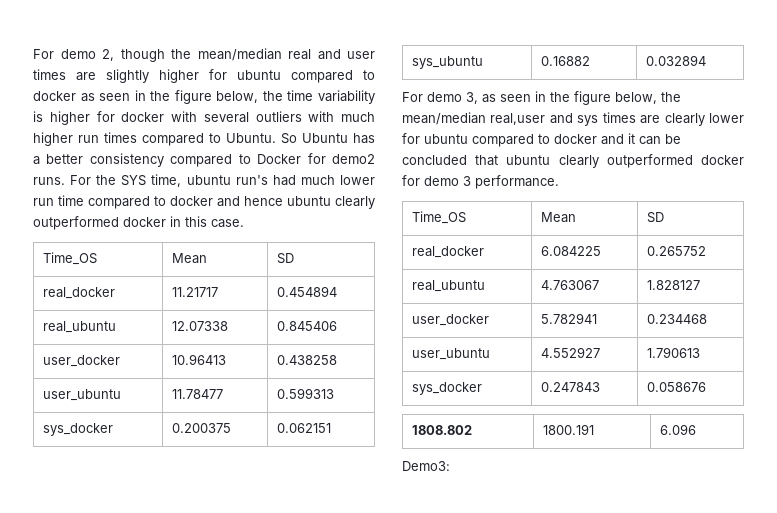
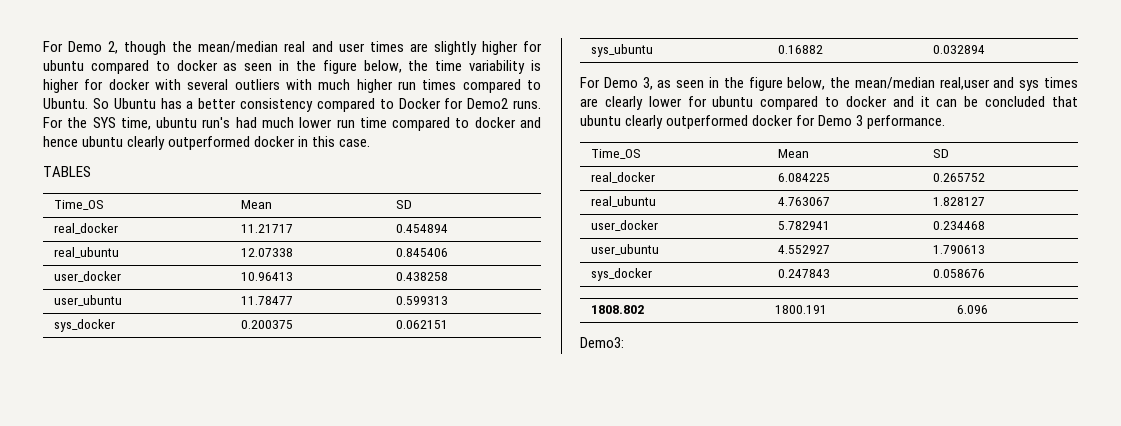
[33,49,96,59] For demo -> [43,41,103,52] For Demo
[332,154,375,164] demo2 -> [467,98,509,109] Demo2
(244, 223) none -> [43,166,91,177] // TABLES
[427,92,462,102] demo -> [603,77,638,88] Demo
[424,176,459,186] demo -> [818,115,853,126] Demo

